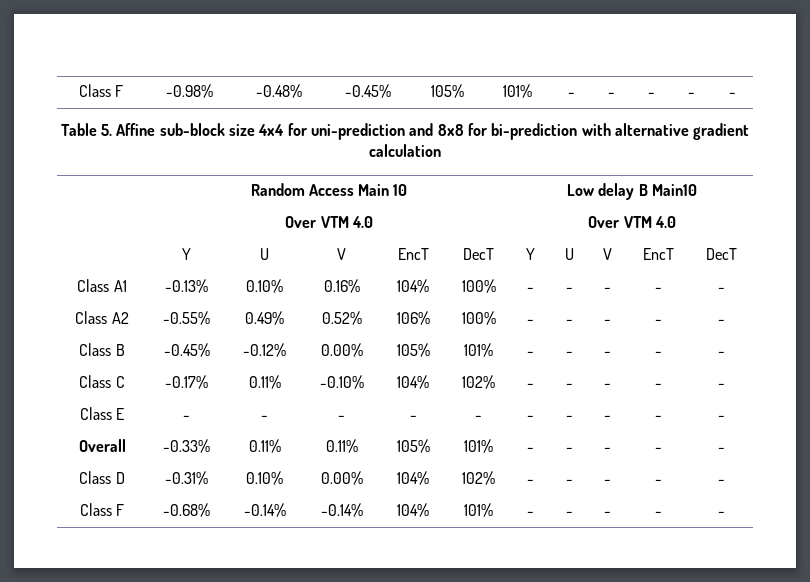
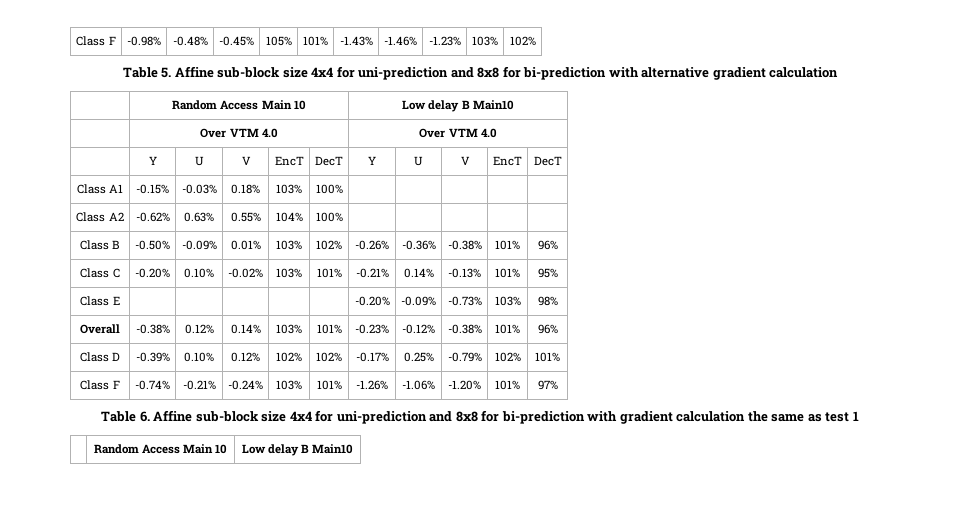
[568,92,575,97] [608,92,615,97] [648,92,655,97] [688,92,695,97] [728,92,736,97] - | - | - | - | - -> [339,36,373,46] [384,36,417,46] [428,36,461,46] [472,36,498,46] [509,36,536,46] -1.43% | -1.46% | -1.23% | 103% | 102%
[165,279,208,293] [246,279,283,293] [323,279,360,293] [397,279,429,293] [461,279,496,293] [527,287,534,292] [565,287,573,292] [604,287,611,292] [654,287,662,292] [717,287,725,292] [75,311,129,324] [163,311,210,325] [245,311,284,325] [321,311,362,325] [396,311,430,325] [461,311,496,325] [527,319,534,324] [565,319,573,324] [604,319,611,324] [654,319,662,324] [717,319,725,324] [79,343,125,356] [163,343,210,357] [243,343,286,357] [320,343,363,357] [396,343,430,357] [464,343,493,357] [527,351,534,356] [565,351,573,356] [604,351,611,356] [654,351,662,356] [717,351,725,356] [79,375,125,388] [165,375,208,389] [248,375,281,389] [319,375,364,389] [397,375,429,389] [462,375,495,389] [527,383,534,388] [565,383,573,388] [604,383,611,388] [654,383,662,388] [717,383,725,388] [79,407,125,420] [183,415,190,420] [261,415,268,420] [338,415,345,420] [409,415,417,420] [475,415,482,420] [527,415,534,420] [565,415,573,420] [604,415,611,420] [654,415,662,420] [717,415,725,420] [78,439,126,452] [163,439,210,453] [248,439,281,453] [325,439,358,453] [396,439,430,453] [464,439,493,453] [527,447,534,452] [565,447,573,452] [604,447,611,452] [654,447,662,452] [717,447,725,452] -0.13% | 0.10% | 0.16% | 104% | 100% | - | - | - | - | - // Class A2 | -0.55% | 0.49% | 0.52% | 106% | 100% | - | - | - | - | - // Class B | -0.45% | -0.12% | 0.00% | 105% | 101% | - | - | - | - | - // Class C | -0.17% | 0.11% | -0.10% | 104% | 102% | - | - | - | - | - // Class E | - | - | - | - | - | - | - | - | - | - // Overall | -0.33% | 0.11% | 0.11% | 105% | 101% | - | - | - | - | - -> [136,184,169,194] [181,184,217,194] [231,184,260,194] [276,184,302,194] [315,184,343,194] [76,212,124,222] [135,212,170,222] [184,212,214,222] [230,212,261,222] [275,212,303,222] [315,212,343,222] [79,240,121,250] [135,240,170,250] [181,240,217,250] [230,240,261,250] [276,240,302,250] [316,240,342,250] [355,240,389,250] [401,240,436,250] [447,240,482,250] [495,240,520,250] [537,240,558,250] [80,268,120,278] [135,268,170,278] [184,268,214,278] [228,268,263,278] [276,268,302,278] [316,268,342,278] [355,268,389,278] [403,268,434,278] [448,268,481,278] [495,268,520,278] [537,268,558,278] [80,296,120,306] [354,296,390,306] [401,296,436,306] [447,296,482,306] [494,296,521,306] [537,296,558,306] [80,324,120,334] [135,324,170,334] [184,324,214,334] [230,324,261,334] [276,324,302,334] [316,324,342,334] [355,324,389,334] [402,324,435,334] [447,324,482,334] [495,324,520,334] [537,324,558,334] -0.15% | -0.03% | 0.18% | 103% | 100% | | | | | // Class A2 | -0.62% | 0.63% | 0.55% | 104% | 100% | | | | | // Class B | -0.50% | -0.09% | 0.01% | 103% | 102% | -0.26% | -0.36% | -0.38% | 101% | 96% // Class C | -0.20% | 0.10% | -0.02% | 103% | 101% | -0.21% | 0.14% | -0.13% | 101% | 95% // Class E | | | | | | -0.20% | -0.09% | -0.73% | 103% | 98% // Overall | -0.38% | 0.12% | 0.14% | 103% | 101% | -0.23% | -0.12% | -0.38% | 101% | 96%
[165,471,208,485] [246,471,283,485] [320,471,363,485] [397,471,429,485] [462,471,495,485] [527,479,534,484] [565,479,573,484] [604,479,611,484] [654,479,662,484] [717,479,725,484] [79,503,125,516] [163,503,210,517] [243,503,286,517] [320,503,363,517] [397,503,429,517] [464,503,493,517] [527,511,534,516] [565,511,573,516] [604,511,611,516] [654,511,662,516] [717,511,725,516] -0.31% | 0.10% | 0.00% | 104% | 102% | - | - | - | - | - // Class F | -0.68% | -0.14% | -0.14% | 104% | 101% | - | - | - | - | - -> [135,352,170,362] [184,352,214,362] [231,352,260,362] [276,352,302,362] [316,352,342,362] [355,352,389,362] [403,352,434,362] [447,352,482,362] [494,352,521,362] [535,352,560,362] [80,380,120,390] [135,380,170,390] [182,380,216,390] [228,380,263,390] [276,380,302,390] [316,380,342,390] [356,380,388,390] [402,380,435,390] [448,380,481,390] [495,380,520,390] [537,380,558,390] [101,410,859,424] [93,444,228,454] [241,444,354,456] -0.39% | 0.10% | 0.12% | 102% | 102% | -0.17% | 0.25% | -0.79% | 102% | 101% // Class F | -0.74% | -0.21% | -0.24% | 103% | 101% | -1.26% | -1.06% | -1.20% | 101% | 97% // Table 6. Affine sub-block size 4x4 for uni-prediction and 8x8 for bi-prediction with gradient calculation the same as test 1 // | Random Access Main 10 | Low delay B Main10

